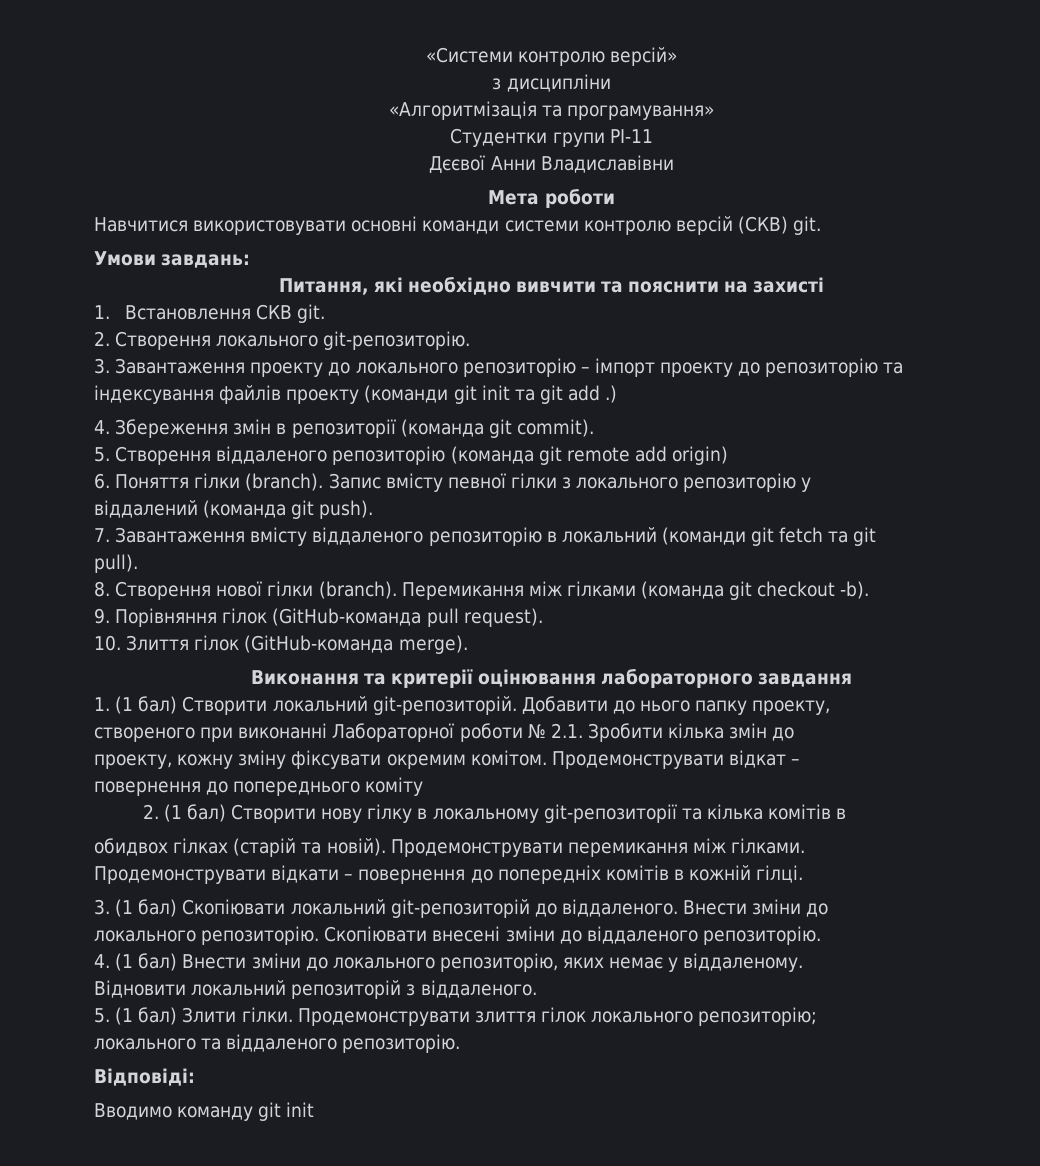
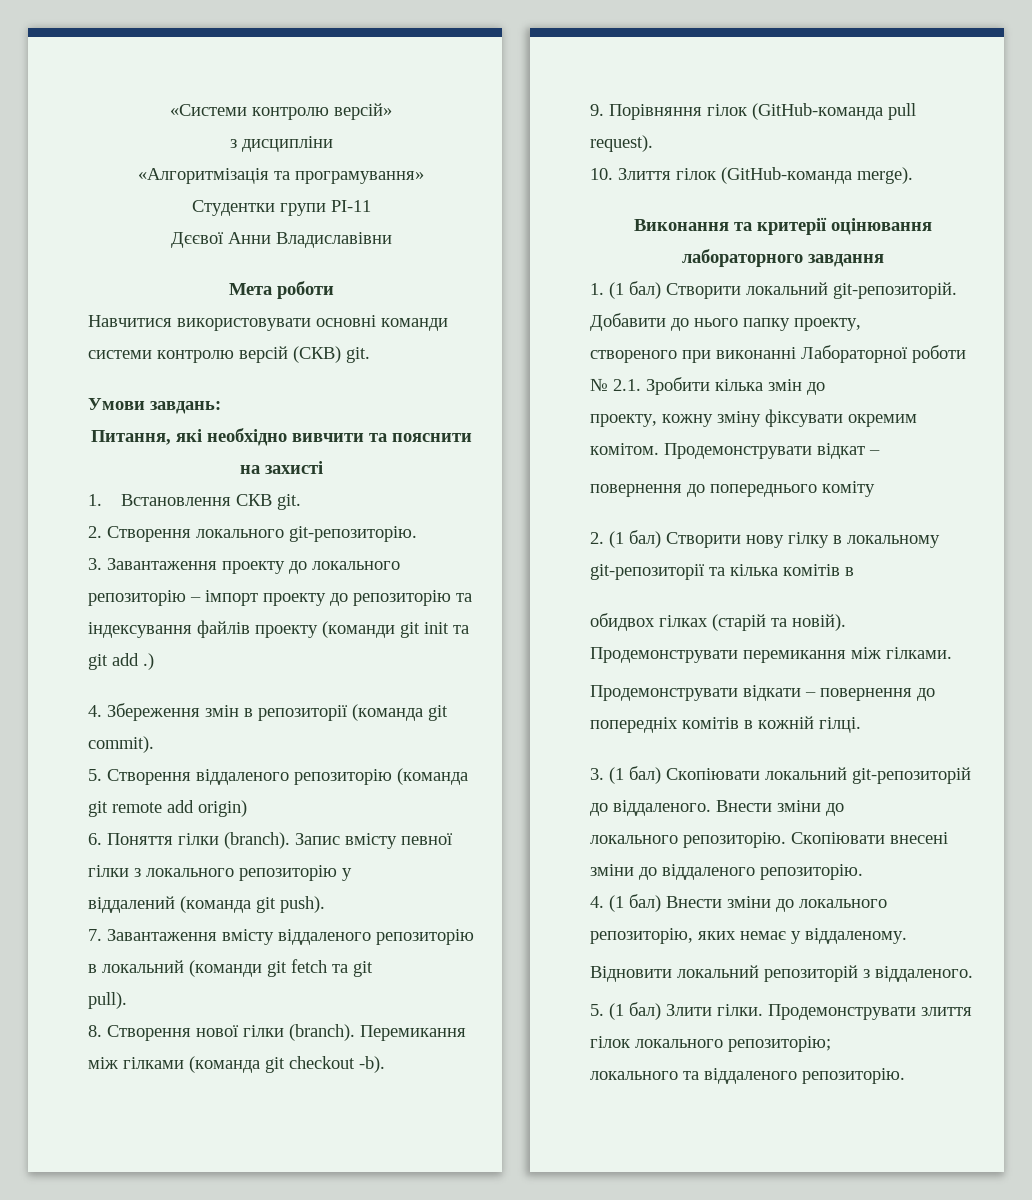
[94,1068,195,1086] [94,1102,315,1121] // Відповіді: // Вводимо команду git init -> (905, 1076) none

